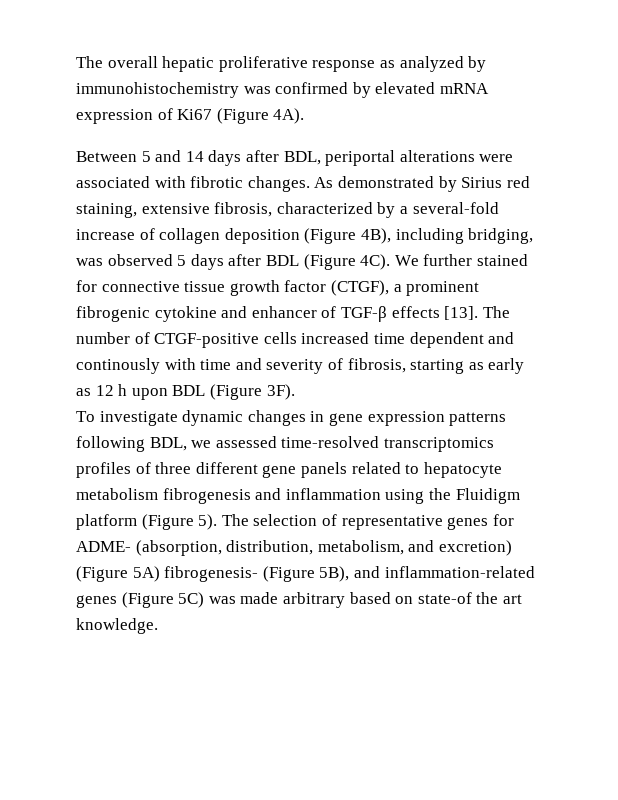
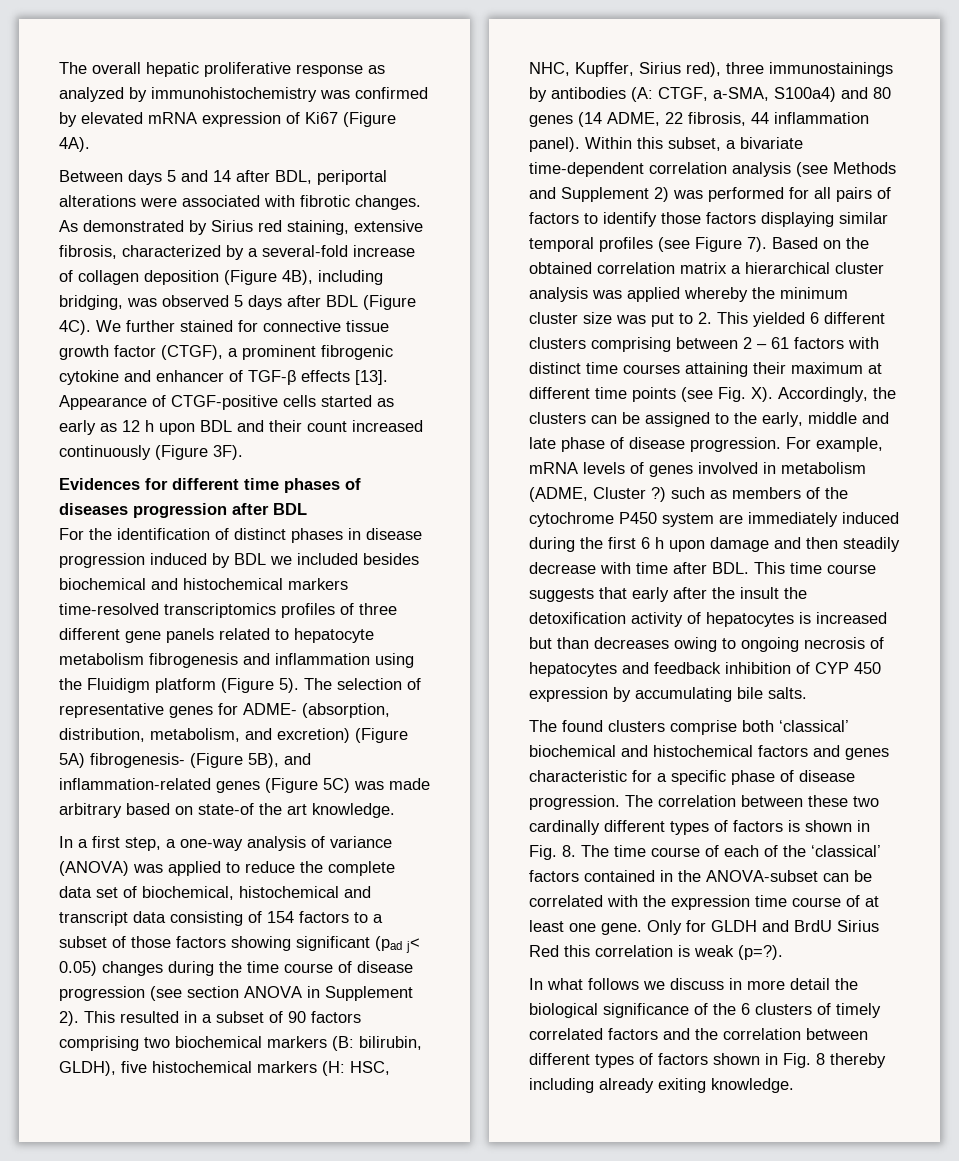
(137, 156) none -> [128,170,162,185] days
[208,150,242,166] days -> (231, 176) none
[482,306,510,318] [76,332,130,344] The number -> [59,395,147,410] Appearance
[301,332,515,348] [76,358,465,374] increased time dependent and continously with time and severity of fibrosis, starting -> [321,395,372,407] started
[209,384,295,400] [76,410,507,426] [76,436,277,452] (Figure 3F). // To investigate dynamic changes in gene expression patterns following BDL, we assessed -> [237,420,423,432] [59,445,243,460] [59,478,361,493] [59,503,307,518] [59,528,422,543] [59,553,419,568] [59,578,348,590] and their count increased continuously (Figure 3F). // Evidences for different time phases of diseases progression after BDL // For the identification of distinct phases in disease progression induced by BDL we included besides biochemical and histochemical markers
(158, 626) none -> [59,836,392,851] [59,861,395,876] [59,886,371,900] [59,911,383,926] [59,936,420,953] [59,961,413,976] [59,986,413,1001] [59,1011,361,1026] [59,1036,422,1051] [59,1061,390,1076] [529,62,893,77] [529,87,891,102] [529,112,869,127] [529,137,803,152] [529,162,896,177] [529,187,891,202] [529,212,888,227] [529,237,869,252] [529,262,884,274] [529,287,848,302] [529,312,885,327] [529,337,879,352] [529,362,882,377] [529,387,896,402] [529,412,889,427] [529,437,883,452] [529,462,866,477] [529,487,848,502] [529,512,899,527] [529,537,900,552] [529,562,876,574] [529,587,807,602] [529,612,887,627] [529,637,884,652] [529,662,881,677] [529,687,807,702] [529,720,849,735] [529,745,889,760] [529,770,855,785] [529,795,879,810] [529,820,870,835] [529,845,881,860] [529,870,872,882] [529,895,879,910] [529,920,879,935] [529,945,783,960] [529,978,858,990] [529,1003,881,1018] [529,1028,868,1040] [529,1053,886,1068] [529,1078,794,1093] // In a first step, a one-way analysis of variance (ANOVA) was applied to reduce the complete data set of biochemical, histochemical and transcript data consisting of 154 factors to a subset of those factors showing significant (pad j< 0.05) changes during the time course of disease progression (see section ANOVA in Supplement 2). This resulted in a subset of 90 factors comprising two biochemical markers (B: bilirubin, GLDH), five histochemical markers (H: HSC, NHC, Kupffer, Sirius red), three immunostainings by antibodies (A: CTGF, a-SMA, S100a4) and 80 genes (14 ADME, 22 fibrosis, 44 inflammation panel). Within this subset, a bivariate time-dependent correlation analysis (see Methods and Supplement 2) was performed for all pairs of factors to identify those factors displaying similar temporal profiles (see Figure 7). Based on the obtained correlation matrix a hierarchical cluster analysis was applied whereby the minimum cluster size was put to 2. This yielded 6 different clusters comprising between 2 – 61 factors with distinct time courses attaining their maximum at different time points (see Fig. X). Accordingly, the clusters can be assigned to the early, middle and late phase of disease progression. For example, mRNA levels of genes involved in metabolism (ADME, Cluster ?) such as members of the cytochrome P450 system are immediately induced during the first 6 h upon damage and then steadily decrease with time after BDL. This time course suggests that early after the insult the detoxification activity of hepatocytes is increased but than decreases owing to ongoing necrosis of hepatocytes and feedback inhibition of CYP 450 expression by accumulating bile salts. // The found clusters comprise both ‘classical’ biochemical and histochemical factors and genes characteristic for a specific phase of disease progression. The correlation between these two cardinally different types of factors is shown in Fig. 8. The time course of each of the ‘classical’ factors contained in the ANOVA-subset can be correlated with the expression time course of at least one gene. Only for GLDH and BrdU Sirius Red this correlation is weak (p=?). // In what follows we discuss in more detail the biological significance of the 6 clusters of timely correlated factors and the correlation between different types of factors shown in Fig. 8 thereby including already exiting knowledge.

